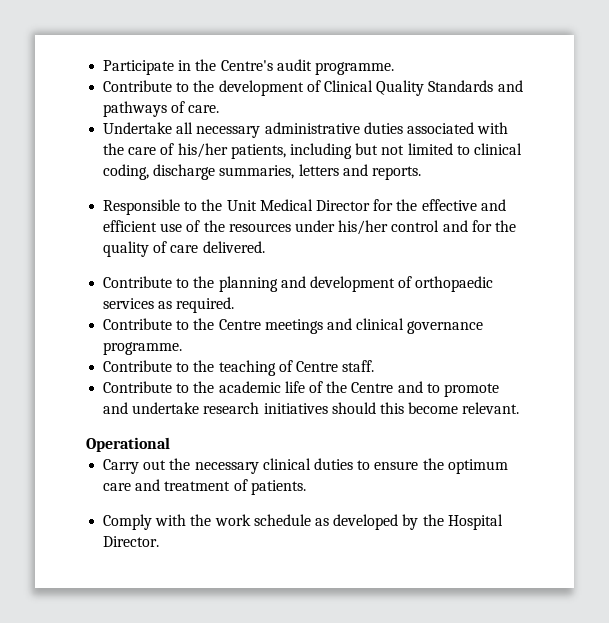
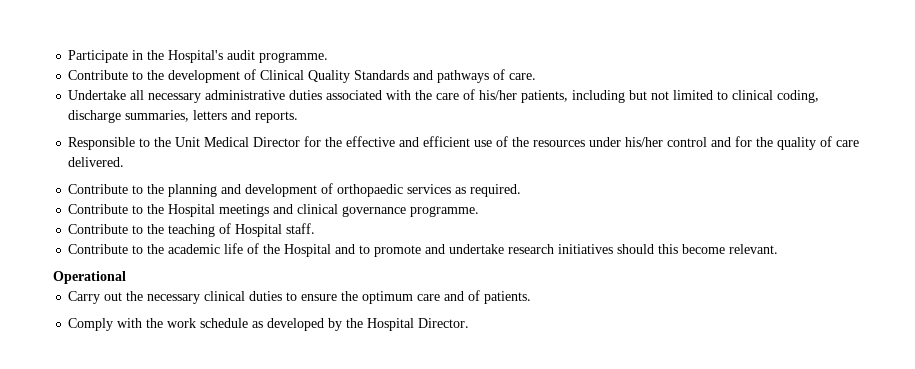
[220,60,273,71] Centre's -> [168,50,224,63] Hospital's
[218,319,261,330] Centre -> [168,204,216,217] Hospital
[295,361,338,372] Centre -> [235,224,283,237] Hospital
[351,382,394,393] Centre -> [284,244,332,257] Hospital
[164,481,231,491] treatment -> (465, 296) none

